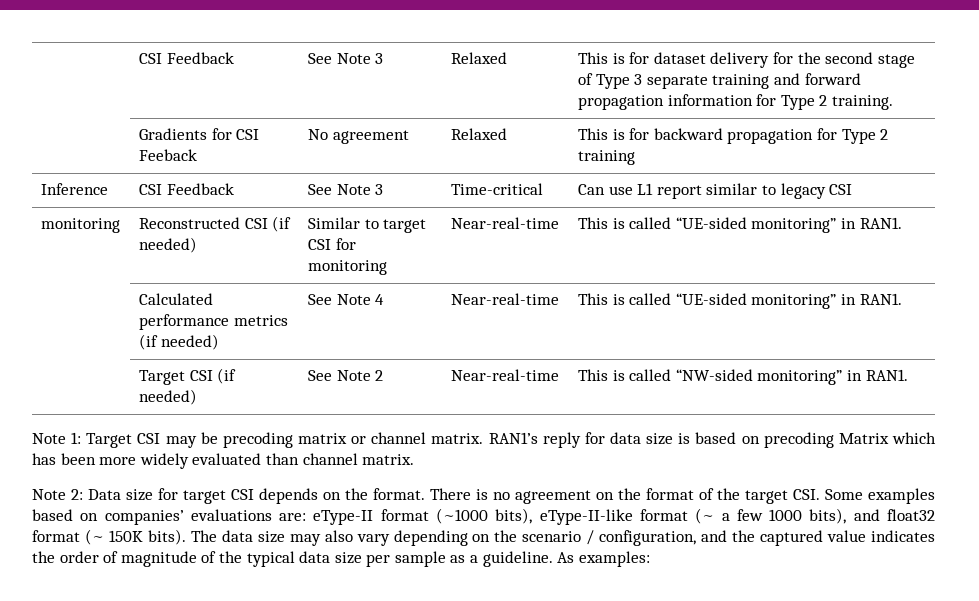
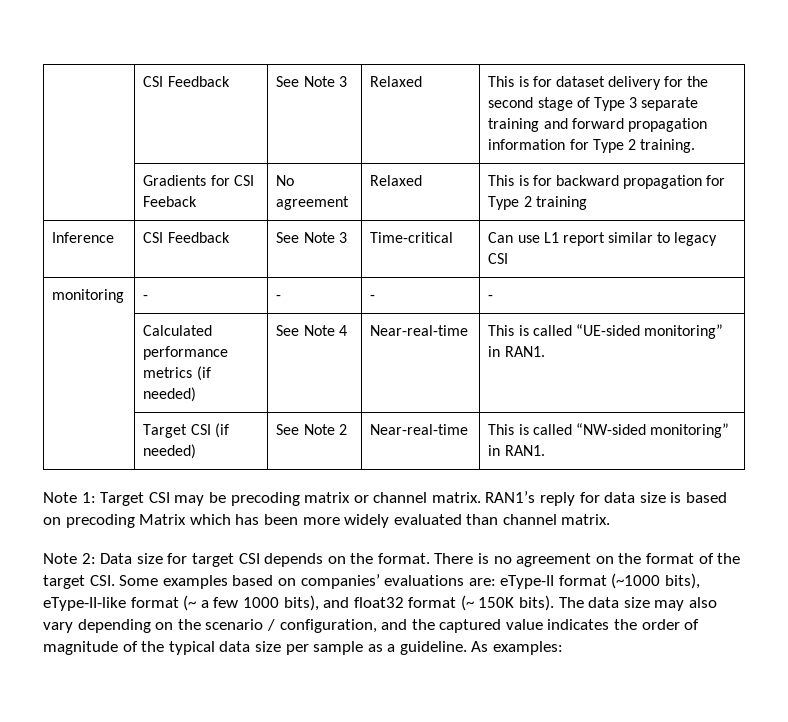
[139,216,292,232] [139,237,198,253] [308,217,427,233] [308,238,356,250] [308,260,388,275] [451,217,560,229] [578,217,902,233] Reconstructed CSI (if needed) | Similar to target CSI for monitoring | Near-real-time | This is called “UE-sided monitoring” in RAN1. -> [143,295,149,300] [276,295,282,300] [370,295,376,300] [488,295,494,300] - | - | - | -

